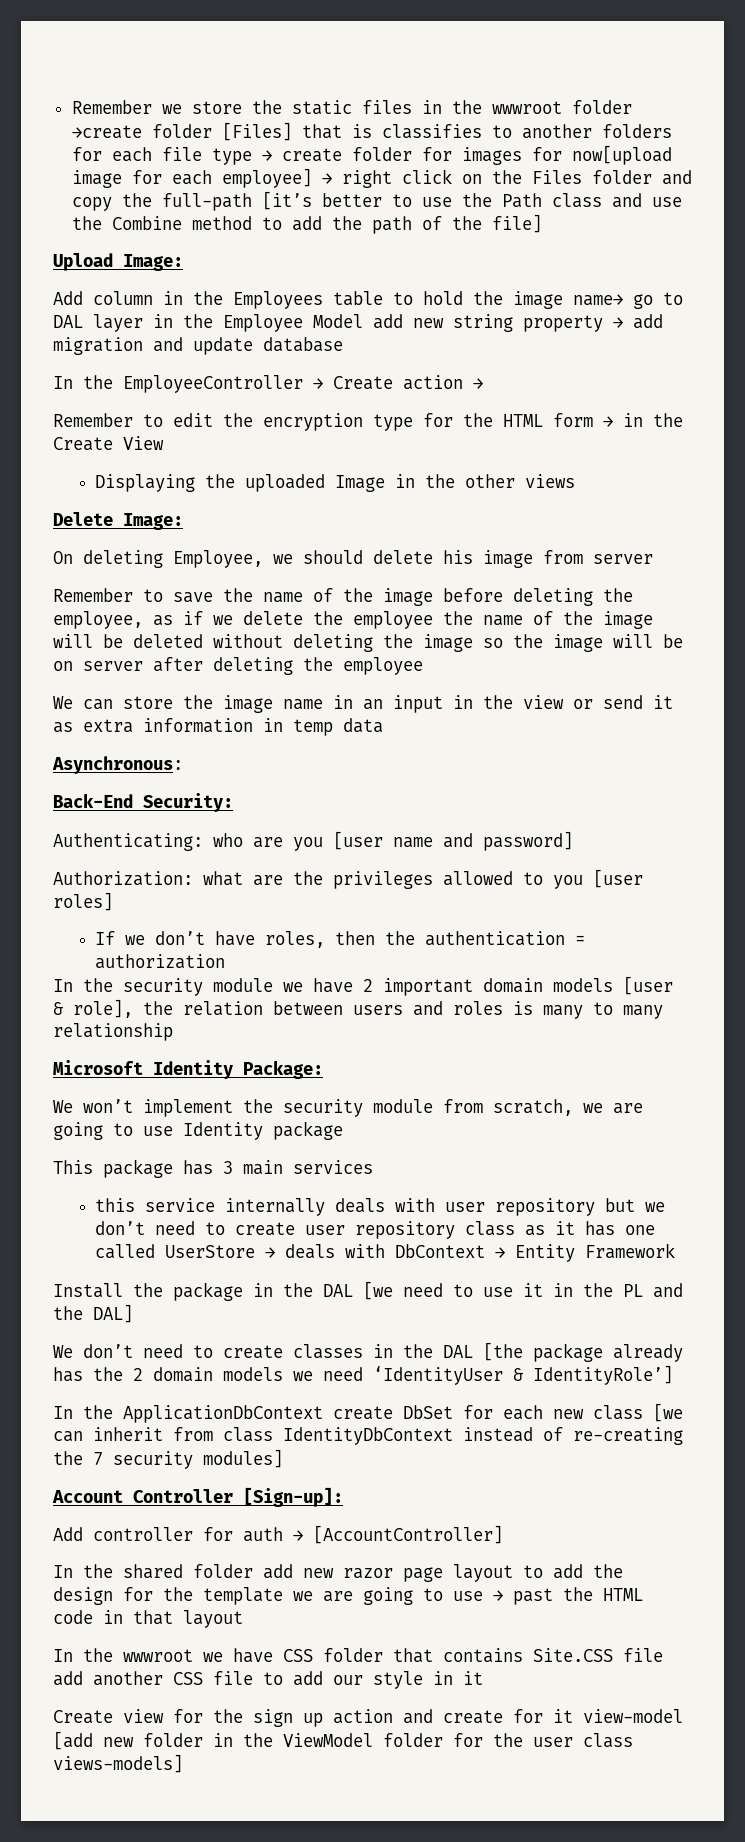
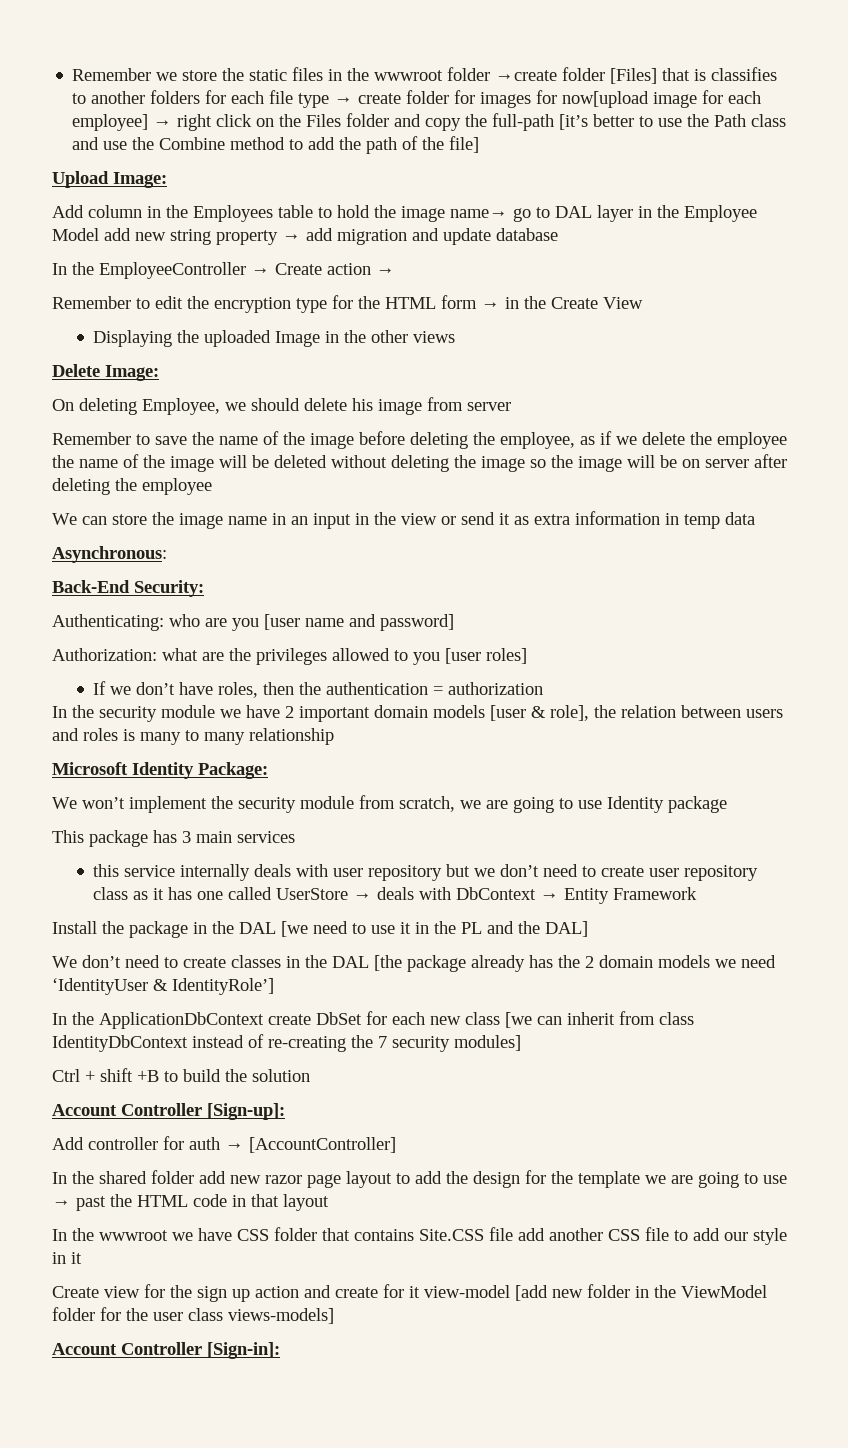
(283, 1458) none -> [52,1068,310,1082] // Ctrl + shift +B to build the solution
(183, 1763) none -> [52,1342,280,1359] // Account Controller [Sign-in]:

